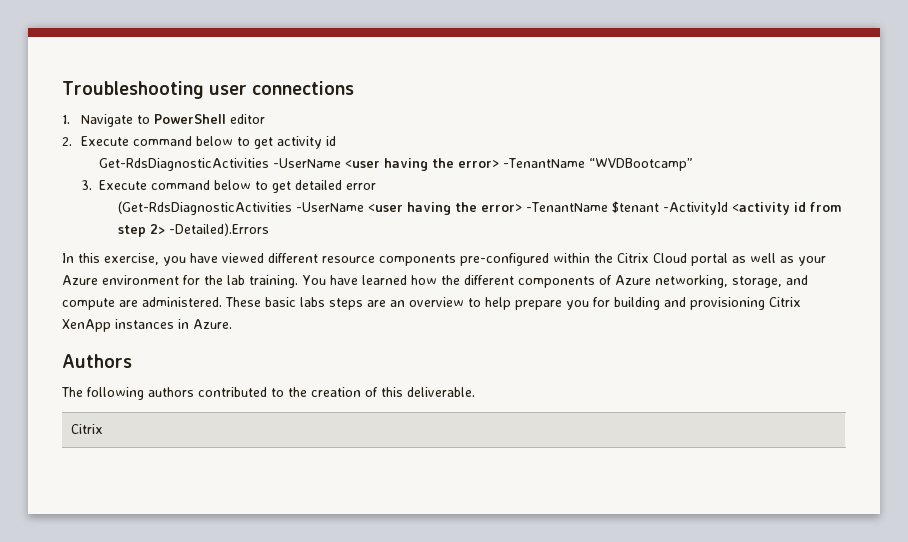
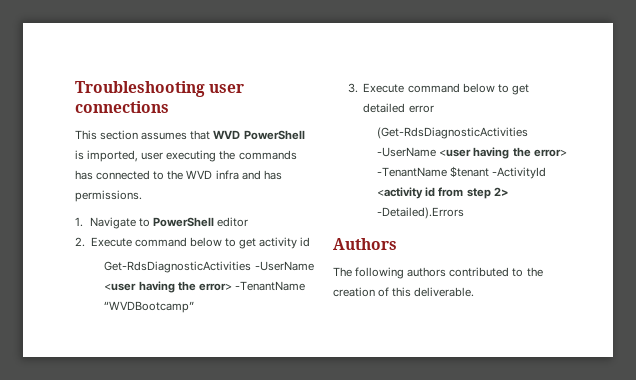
(355, 88) none -> [75,130,305,140] [75,150,297,162] [75,170,282,180] [75,190,142,202] // This section assumes that WVD PowerShell is imported, user executing the commands has connected to the WVD infra and has permissions.
[62,253,826,266] [62,275,808,288] [62,297,801,310] [62,319,232,332] // In this exercise, you have viewed different resource components pre-configured within the Citrix Cloud portal as well as your Azure environment for the lab training. You have learned how the different components of Azure networking, storage, and compute are administered. These basic labs steps are an overview to help prepare you for building and provisioning Citrix XenApp instances in Azure. -> (465, 213) none
[70,424,103,434] // Citrix -> (475, 292) none

